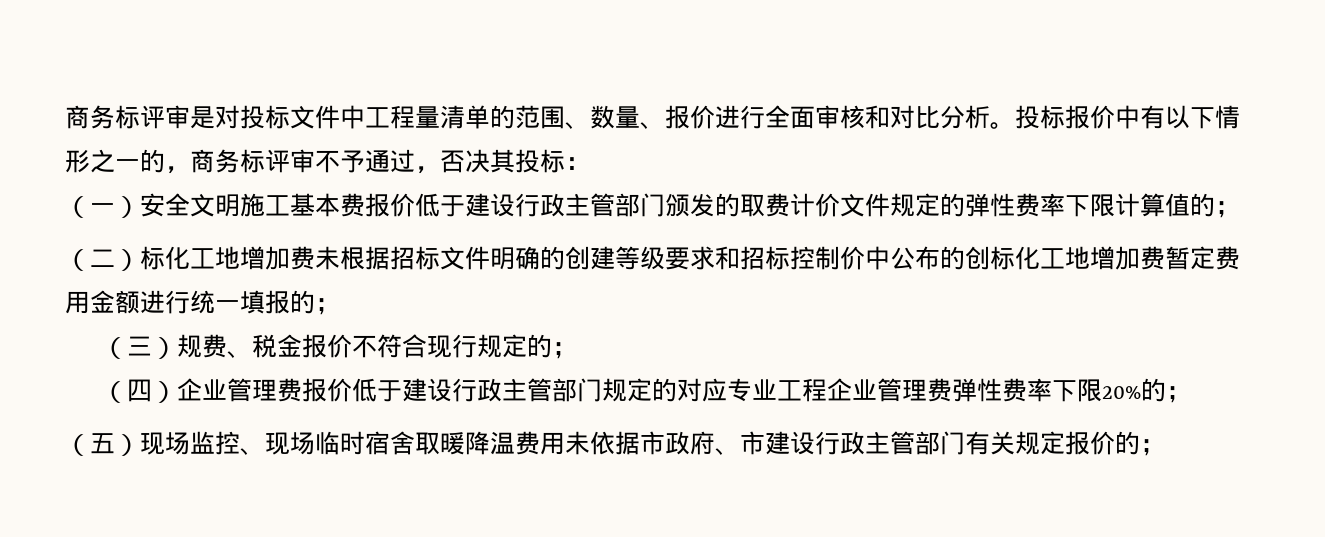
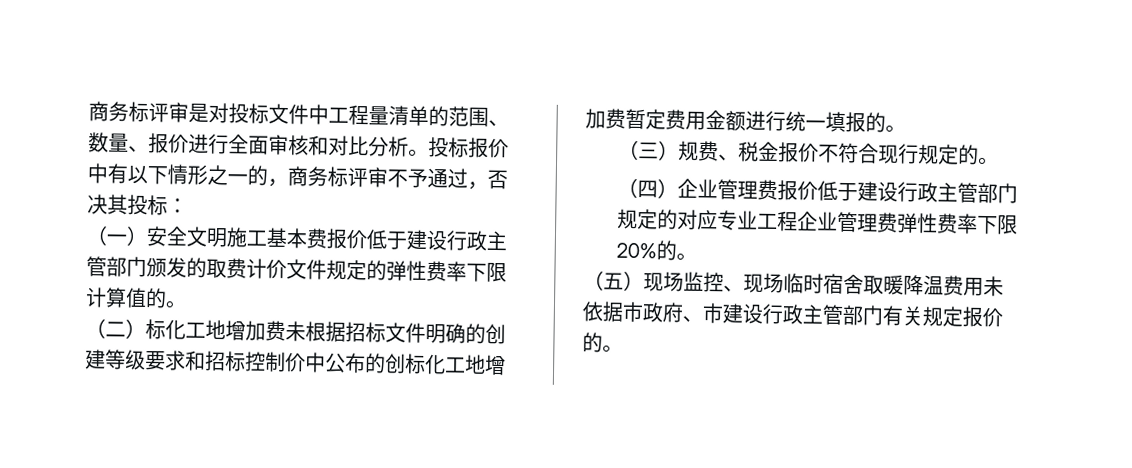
[1215,201,1240,218] ； -> [165,300,187,309] 。
[315,298,340,315] ； -> [885,124,906,133] 。
[552,342,578,359] ； -> [977,156,999,166] 。
[1166,386,1192,403] ； -> [675,252,697,261] 。
[1140,439,1165,456] ； -> [602,344,623,353] 。

